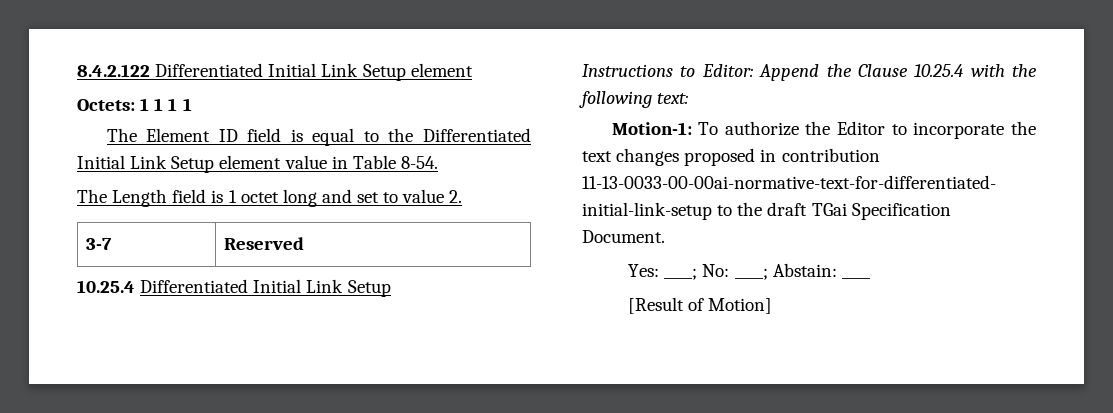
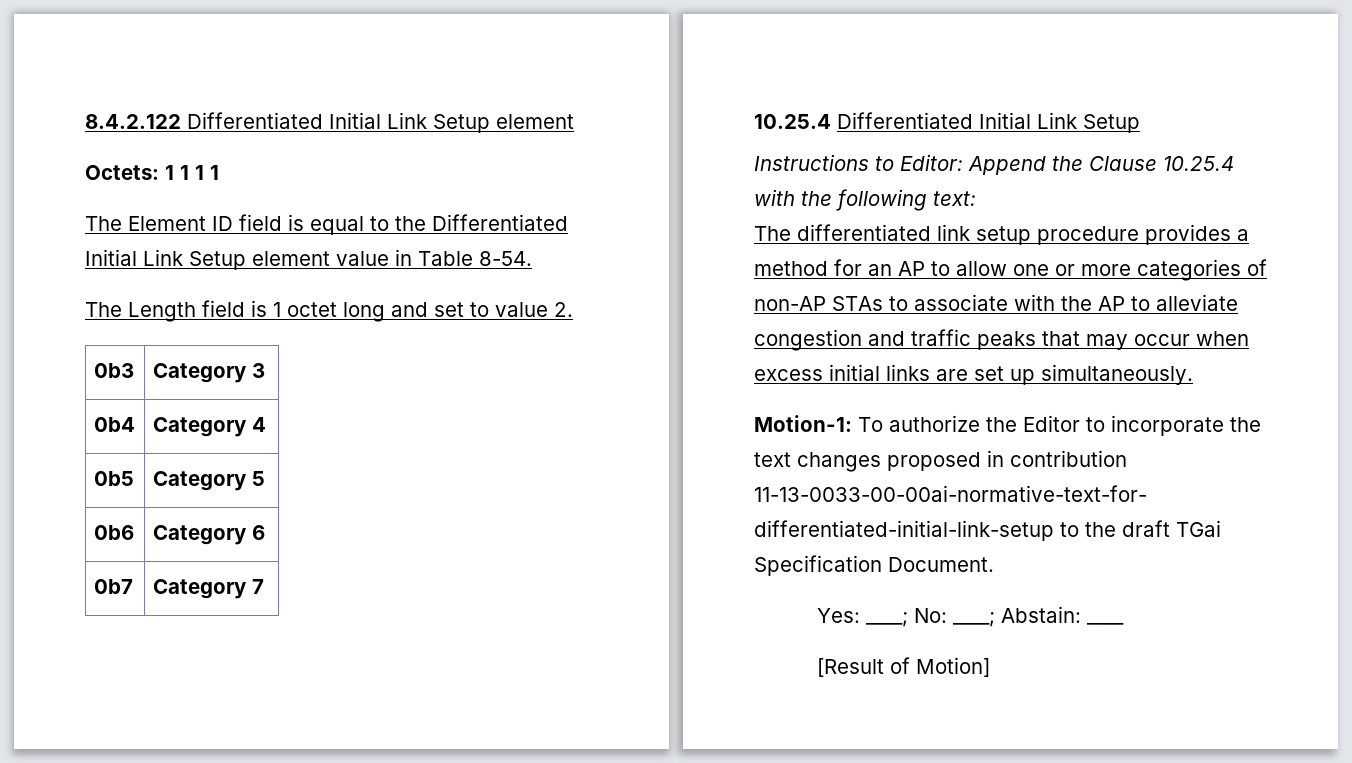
[85,238,112,250] [223,237,304,250] 3-7 | Reserved -> [93,363,134,378] [152,363,265,383] [93,417,135,432] [152,417,266,437] [93,471,134,486] [152,471,265,491] [93,525,134,540] [152,525,265,545] [93,579,133,594] [152,579,264,599] 0b3 | Category 3 // 0b4 | Category 4 // 0b5 | Category 5 // 0b6 | Category 6 // 0b7 | Category 7
(689, 98) none -> [754,224,1249,245] [754,259,1267,281] [754,294,1238,311] [754,329,1249,351] [754,364,1193,385] // The differentiated link setup procedure provides a method for an AP to allow one or more categories of non-AP STAs to associate with the AP to alleviate congestion and traffic peaks that may occur when excess initial links are set up simultaneously.

